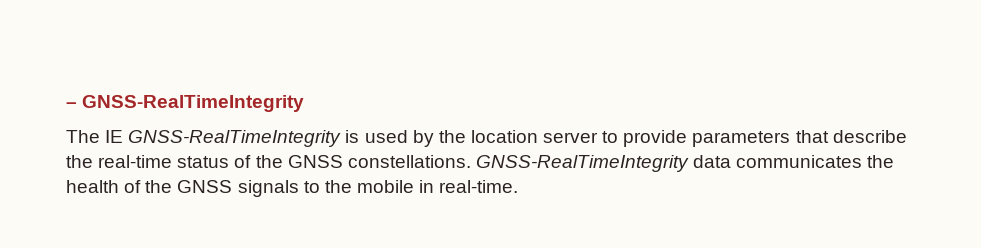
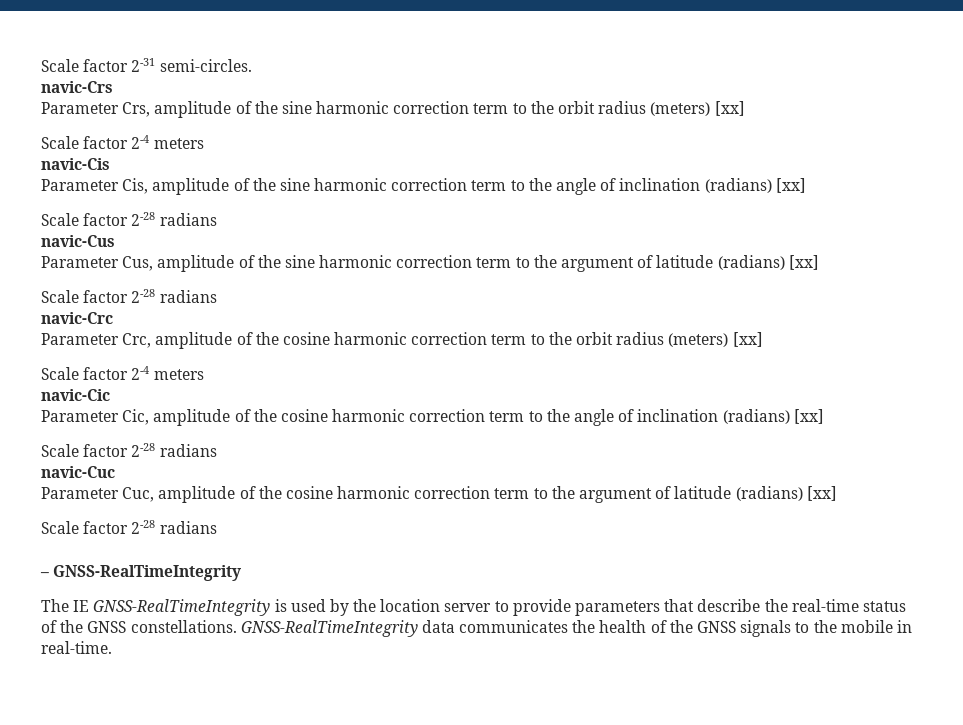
(66, 105) none -> [41,58,252,72] [41,81,113,93] [41,101,745,118] [41,135,204,149] [41,158,110,170] [41,178,806,195] [41,212,217,226] [41,235,115,247] [41,255,819,272] [41,289,217,303] [41,312,113,324] [41,332,763,349] [41,366,204,380] [41,389,110,401] [41,409,824,426] [41,443,217,457] [41,466,115,478] [41,486,837,503] [41,520,217,534] Scale factor 2-31 semi-circles. // navic-Crs // Parameter Crs, amplitude of the sine harmonic correction term to the orbit radius (meters) [xx] // Scale factor 2-4 meters // navic-Cis // Parameter Cis, amplitude of the sine harmonic correction term to the angle of inclination (radians) [xx] // Scale factor 2-28 radians // navic-Cus // Parameter Cus, amplitude of the sine harmonic correction term to the argument of latitude (radians) [xx] // Scale factor 2-28 radians // navic-Crc // Parameter Crc, amplitude of the cosine harmonic correction term to the orbit radius (meters) [xx] // Scale factor 2-4 meters // navic-Cic // Parameter Cic, amplitude of the cosine harmonic correction term to the angle of inclination (radians) [xx] // Scale factor 2-28 radians // navic-Cuc // Parameter Cuc, amplitude of the cosine harmonic correction term to the argument of latitude (radians) [xx] // Scale factor 2-28 radians //

